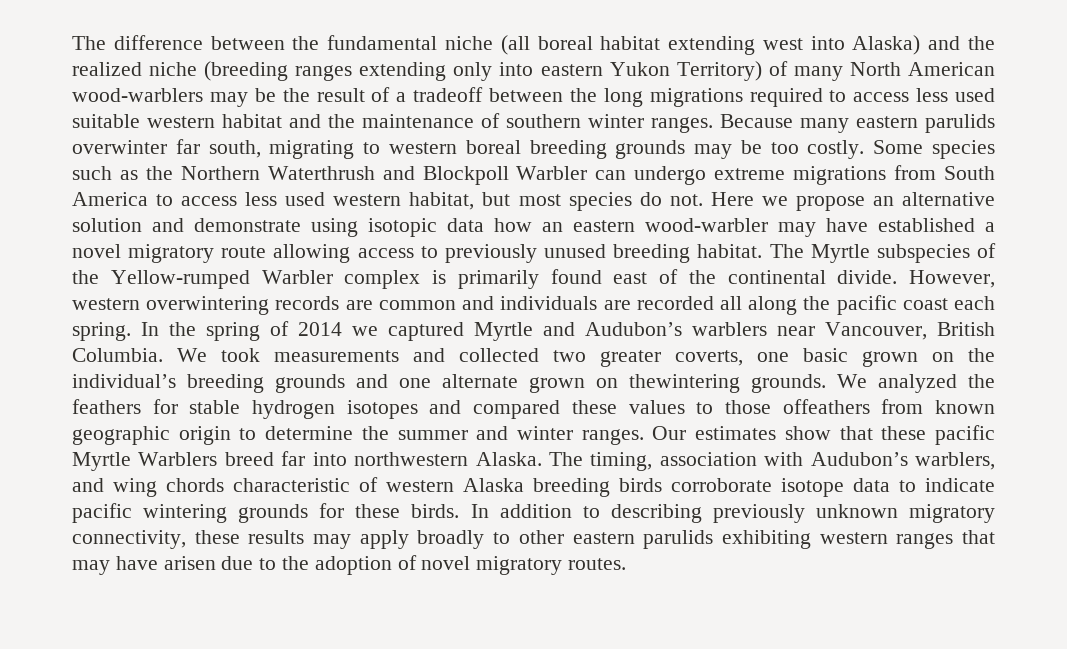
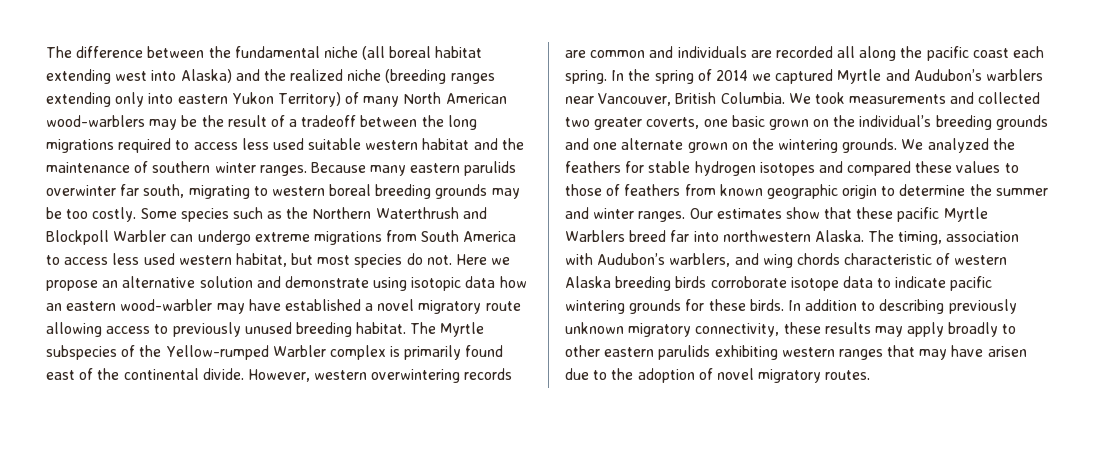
[629,374,740,393] thewintering -> [751,138,839,153] the wintering
[782,399,870,414] offeathers -> [606,184,681,196] of feathers

